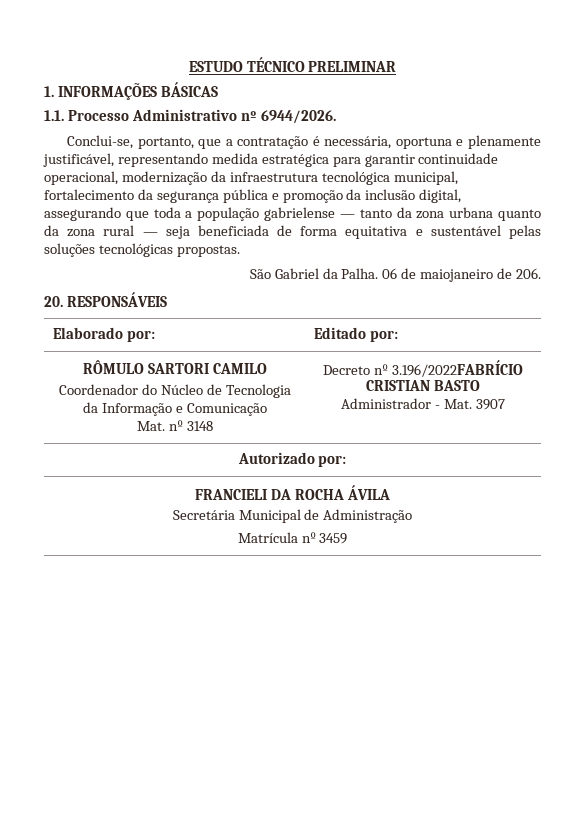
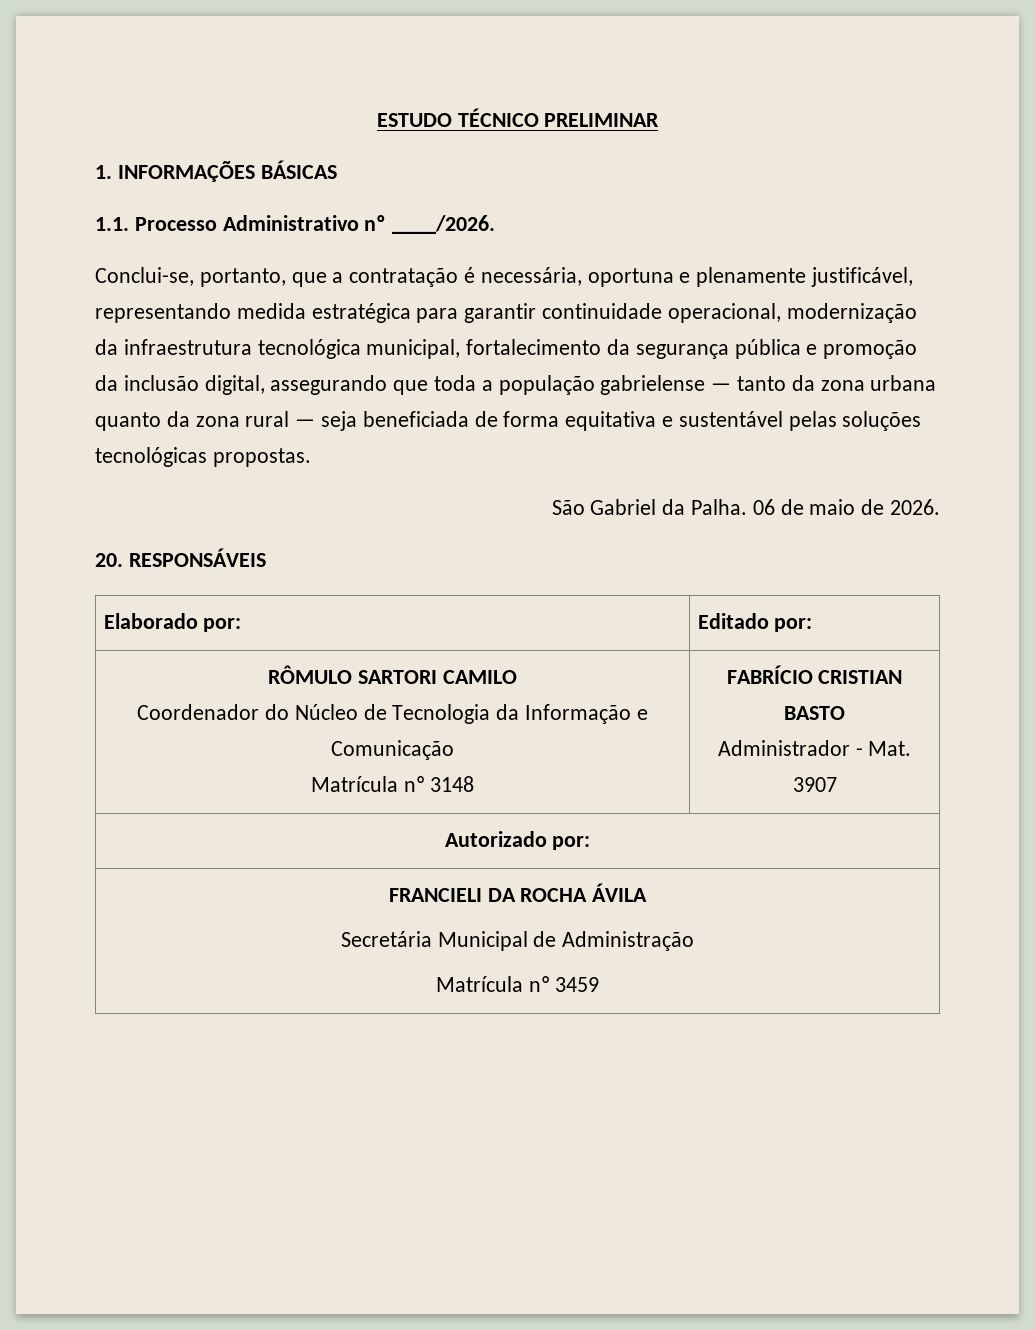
[260,110,336,124] 6944/2026. -> [392,215,496,234] ____/2026.
[420,268,542,282] maiojaneiro de 206. -> [809,499,940,515] maio de 2026.
[137,421,166,431] Mat. -> [310,776,398,792] Matrícula
[323,360,523,377] Decreto nº 3.196/2022FABRÍCIO -> [726,665,813,684] FABRÍCIO

